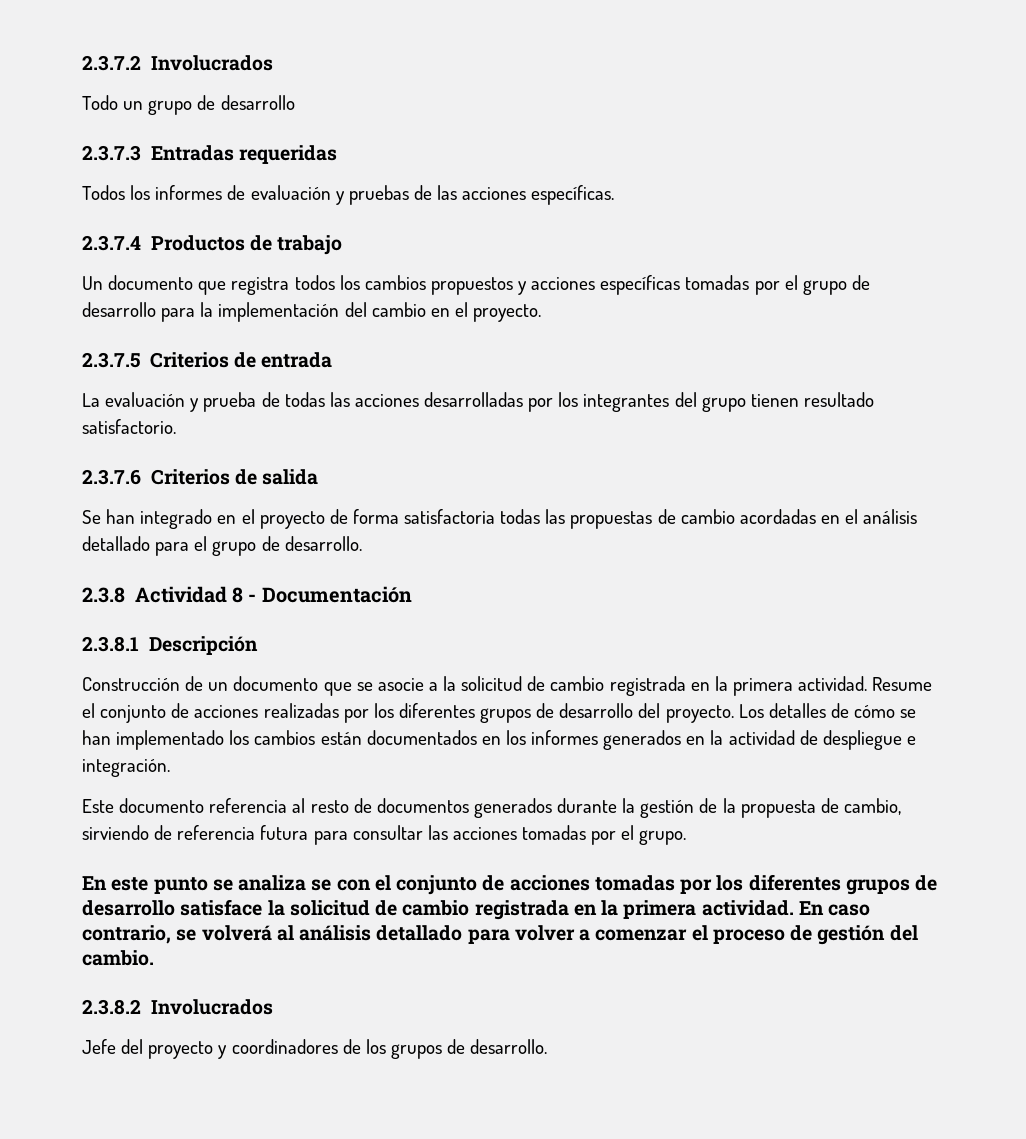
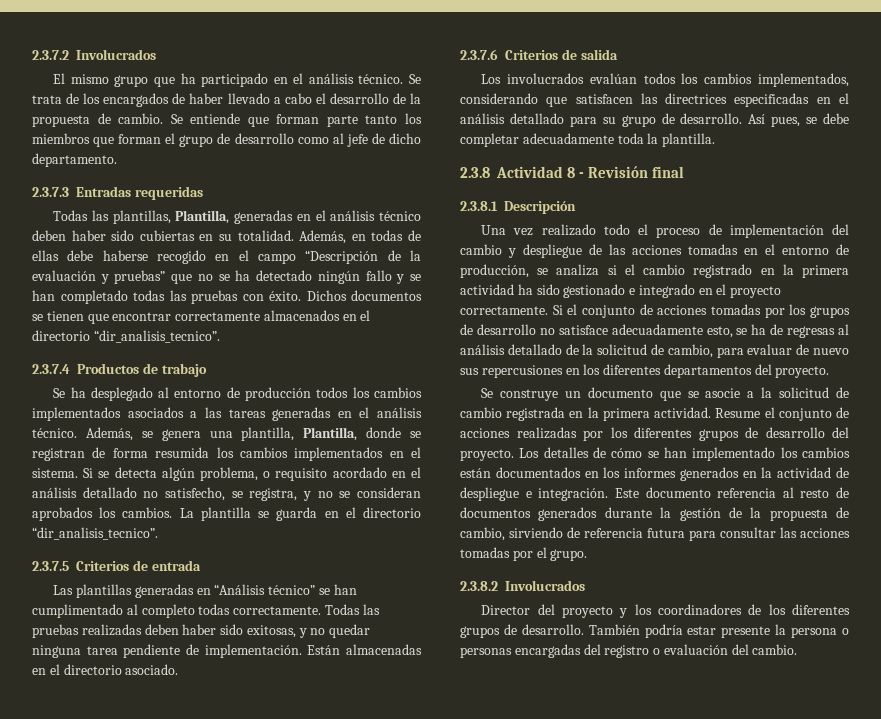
[82,95,295,115] [82,145,337,164] [82,185,615,205] [82,235,343,255] [82,275,870,295] [82,302,542,322] [82,352,333,368] [82,392,874,412] [82,419,176,434] [82,469,319,485] [82,509,816,529] Todo un grupo de desarrollo // 2.3.7.3 Entradas requeridas // Todos los informes de evaluación y pruebas de las acciones específicas. // 2.3.7.4 Productos de trabajo // Un documento que registra todos los cambios propuestos y acciones específicas tomadas por el grupo de desarrollo para la implementación del cambio en el proyecto. // 2.3.7.5 Criterios de entrada // La evaluación y prueba de todas las acciones desarrolladas por los integrantes del grupo tienen resultado satisfactorio. // 2.3.7.6 Criterios de salida // Se han integrado en el proyecto de forma satisfactoria todas las propuestas de cambio acordadas -> [53,73,422,87] [32,93,421,107] [32,113,422,127] [32,133,421,147] [32,153,117,167] [32,186,203,200] [53,210,421,224] [32,230,422,244] [32,250,421,264] [32,270,421,284] [32,290,422,304] [32,310,371,324] [32,330,220,343] [32,363,207,377] [53,387,423,401] [32,407,422,421] [32,427,421,441] [32,447,421,461] [32,467,421,481] [32,487,422,501] [32,507,422,521] [32,527,158,540] [32,560,201,571] [53,584,357,598] [32,604,380,618] [32,624,371,638] [32,644,422,658] [32,664,179,675] [460,49,618,60] [481,73,849,87] [460,93,810,107] El mismo grupo que ha participado en el análisis técnico. Se trata de los encargados de haber llevado a cabo el desarrollo de la propuesta de cambio. Se entiende que forman parte tanto los miembros que forman el grupo de desarrollo como al jefe de dicho departamento. // 2.3.7.3 Entradas requeridas // Todas las plantillas, Plantilla, generadas en el análisis técnico deben haber sido cubiertas en su totalidad. Además, en todas de ellas debe haberse recogido en el campo “Descripción de la evaluación y pruebas” que no se ha detectado ningún fallo y se han completado todas las pruebas con éxito. Dichos documentos se tienen que encontrar correctamente almacenados en el directorio “dir_analisis_tecnico”. // 2.3.7.4 Productos de trabajo // Se ha desplegado al entorno de producción todos los cambios implementados asociados a las tareas generadas en el análisis técnico. Además, se genera una plantilla, Plantilla, donde se registran de forma resumida los cambios implementados en el sistema. Si se detecta algún problema, o requisito acordado en el análisis detallado no satisfecho, se registra, y no se consideran aprobados los cambios. La plantilla se guarda en el directorio “dir_analisis_tecnico”. // 2.3.7.5 Criterios de entrada // Las plantillas generadas en “Análisis técnico” se han cumplimentado al completo todas correctamente. Todas las pruebas realizadas deben haber sido exitosas, y no quedar ninguna tarea pendiente de implementación. Están almacenadas en el directorio asociado. // 2.3.7.6 Criterios de salida // Los involucrados evalúan todos los cambios implementados, considerando que satisfacen las directrices especificadas
[194,536,208,551] el -> [602,117,616,124] su
(362, 543) none -> [748,113,849,127] [460,133,716,147] Así pues, se debe completar adecuadamente toda la plantilla.
[261,586,412,603] Documentación -> [587,166,684,178] Revisión final
[82,676,204,691] Construcción de -> [481,224,849,238] [460,244,849,258] [460,264,849,278] [460,284,782,298] [460,304,850,318] [460,324,849,338] [460,344,849,358] [460,364,830,378] [481,388,559,401] Una vez realizado todo el proceso de implementación del cambio y despliegue de las acciones tomadas en el entorno de producción, se analiza si el cambio registrado en la primera actividad ha sido gestionado e integrado en el proyecto correctamente. Si el conjunto de acciones tomadas por los grupos de desarrollo no satisface adecuadamente esto, se ha de regresas al análisis detallado de la solicitud de cambio, para evaluar de nuevo sus repercusiones en los diferentes departamentos del proyecto. // Se construye
(170, 768) // -> (609, 494) none
[82,874,938,895] [82,899,871,920] [82,925,918,945] [82,950,154,966] [82,999,273,1015] [82,1039,548,1059] En este punto se analiza se con el conjunto de acciones tomadas por los diferentes grupos de desarrollo satisface la solicitud de cambio registrada en la primera actividad. En caso contrario, se volverá al análisis detallado para volver a comenzar el proceso de gestión del cambio. // 2.3.8.2 Involucrados // Jefe del proyecto y coordinadores de los grupos de desarrollo. -> [460,580,585,591] [481,604,850,618] [460,624,850,638] [460,644,798,658] 2.3.8.2 Involucrados // Director del proyecto y los coordinadores de los diferentes grupos de desarrollo. También podría estar presente la persona o personas encargadas del registro o evaluación del cambio.

